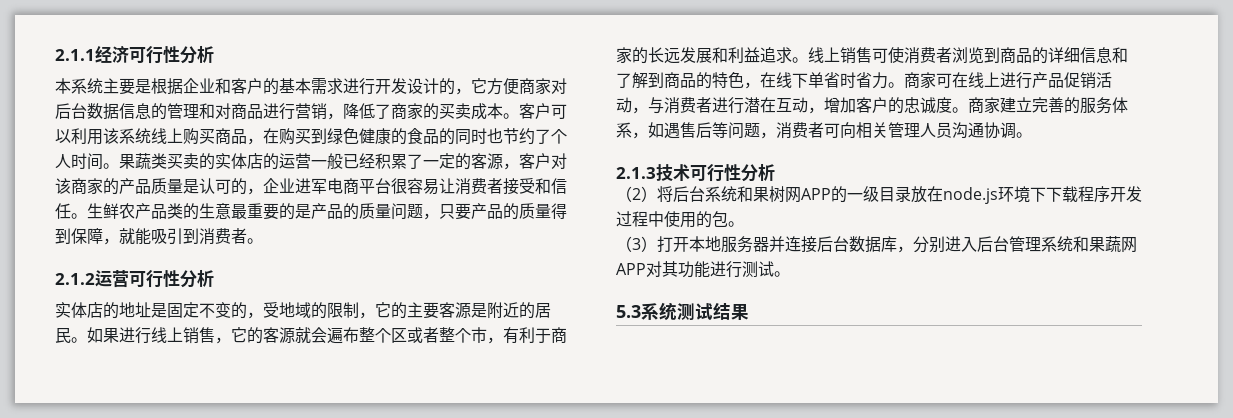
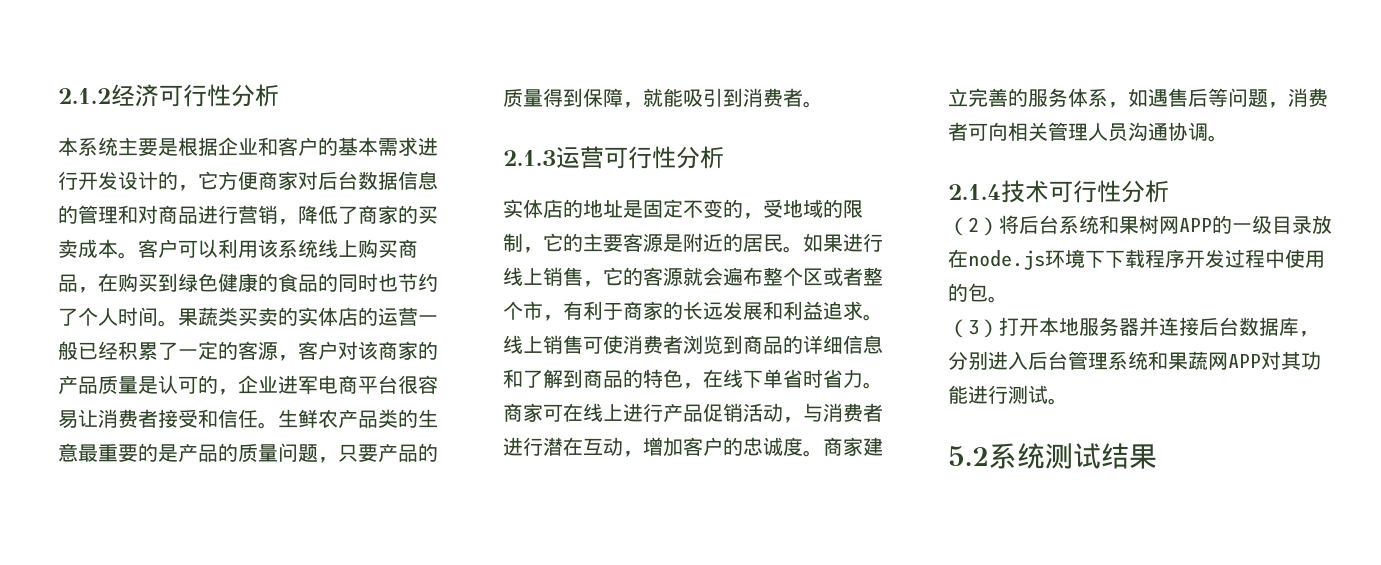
[55,49,95,61] 2.1.1 -> [58,88,111,104] 2.1.2
[55,273,95,285] 2.1.2 -> [503,150,556,166] 2.1.3
[616,167,656,179] 2.1.3 -> [948,184,1001,200] 2.1.4
[616,305,641,318] 5.3 -> [948,446,989,466] 5.2

